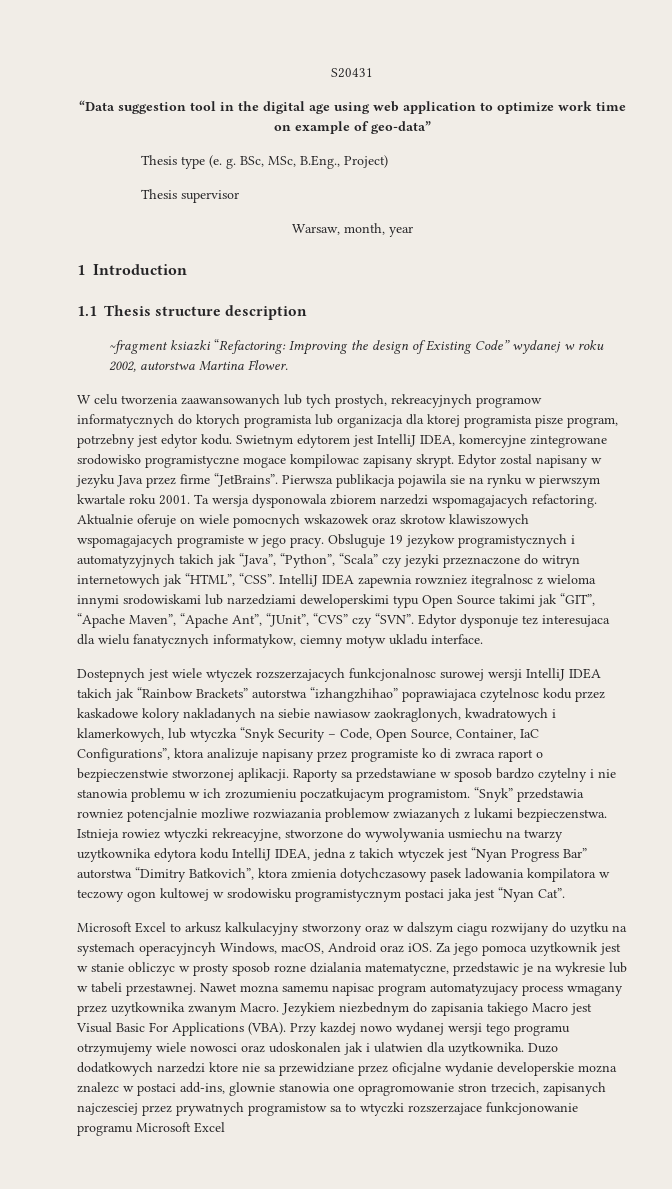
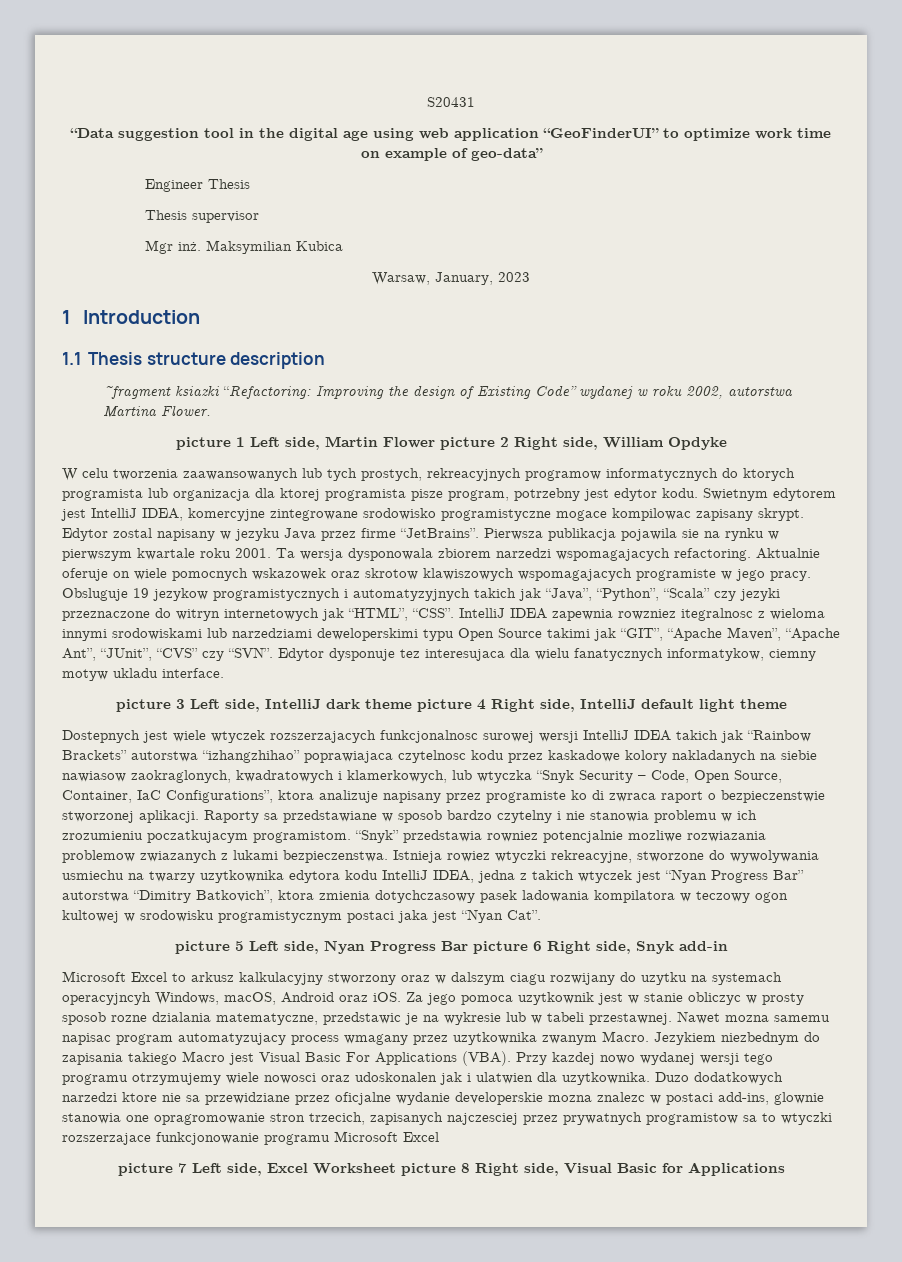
(476, 107) none -> [543,128,659,138] “GeoFinderUI”
[140,155,388,169] [140,189,239,203] Thesis type (e. g. BSc, MSc, B.Eng., Project) // Thesis supervisor -> [144,179,250,192] [144,210,259,223] [144,240,343,254] Engineer Thesis // Thesis supervisor // Mgr inż. Maksymilian Kubica
[343,223,413,237] month, year -> [435,272,530,285] January, 2023
(288, 365) none -> [175,436,727,450] // picture 1 Left side, Martin Flower picture 2 Right side, William Opdyke
(483, 639) none -> [115,699,787,712] // picture 3 Left side, IntelliJ dark theme picture 4 Right side, IntelliJ default light theme
(565, 893) none -> [174,940,728,954] // picture 5 Left side, Nyan Progress Bar picture 6 Right side, Snyk add-in
(225, 1127) none -> [117,1162,785,1176] // picture 7 Left side, Excel Worksheet picture 8 Right side, Visual Basic for Applications

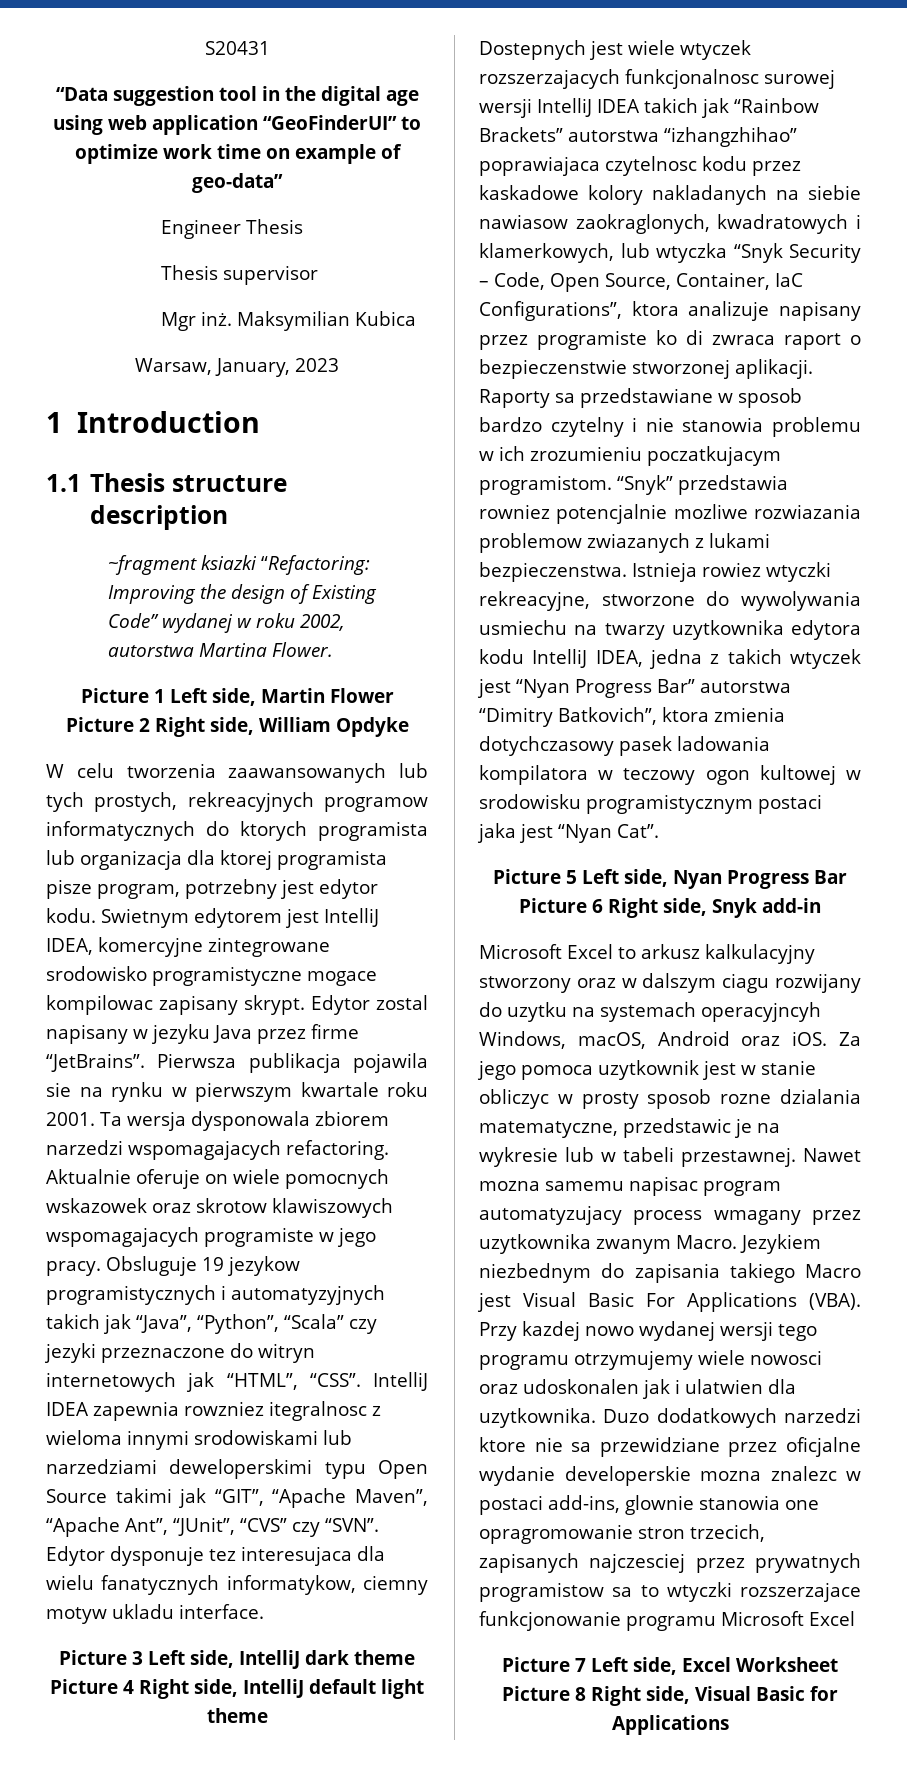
[175,437,231,450] picture -> [80,688,149,703] Picture
[439,437,495,450] picture -> [65,717,134,732] Picture
[115,699,171,712] picture -> [59,1650,127,1665] Picture
[416,699,472,712] picture -> [50,1679,118,1694] Picture
[174,941,230,954] picture -> [493,869,561,884] Picture
[472,941,528,954] picture -> [519,898,587,913] Picture
[117,1163,173,1176] picture -> [502,1657,570,1672] Picture
[400,1163,456,1176] picture -> [502,1686,570,1701] Picture

